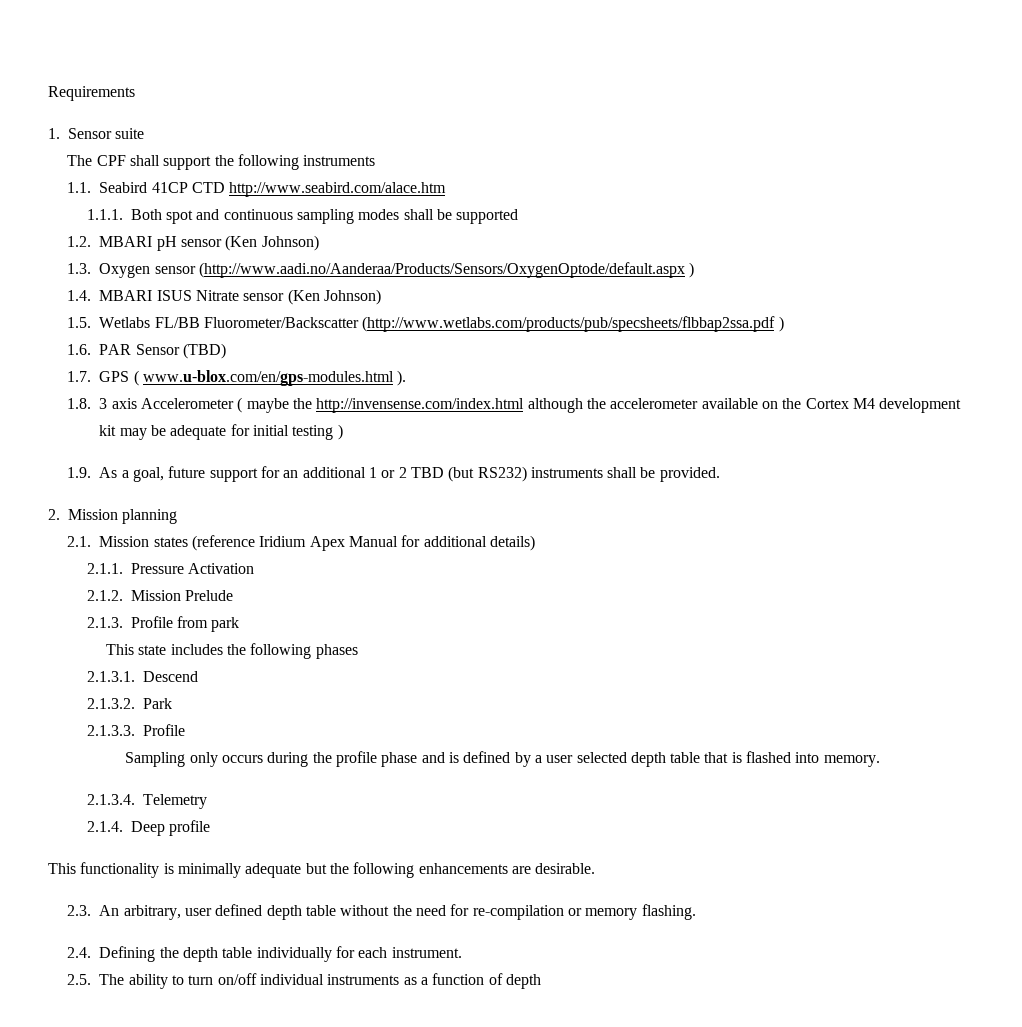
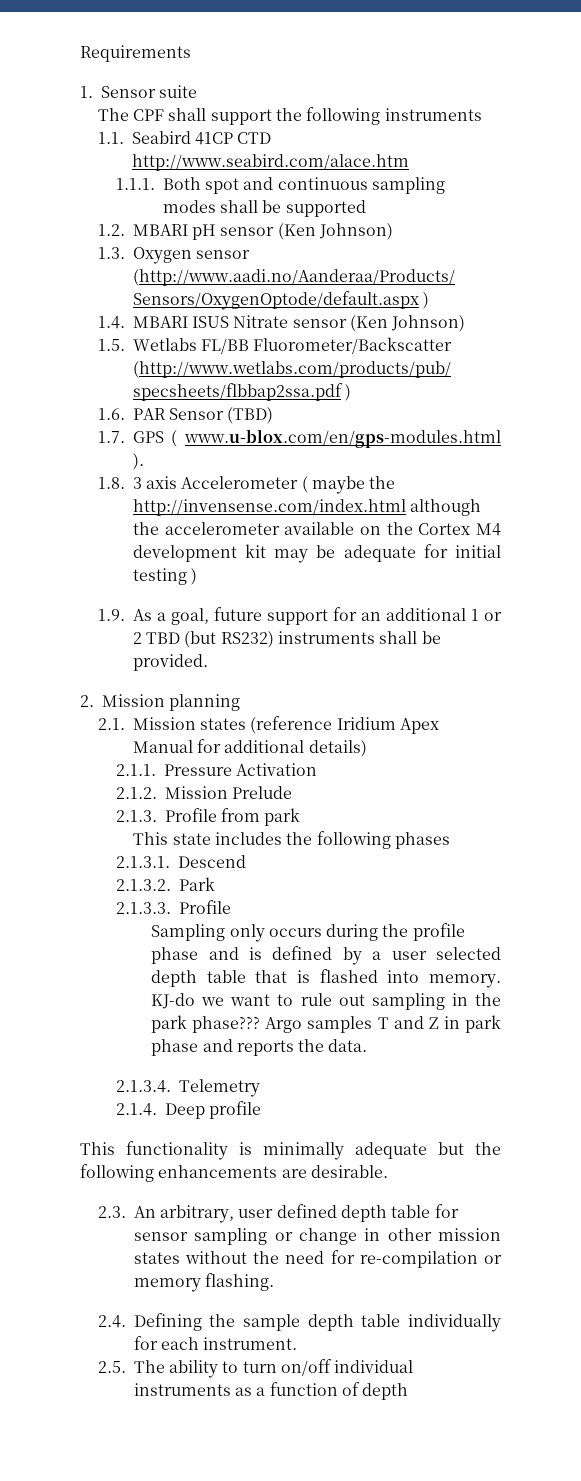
(880, 761) none -> [151,993,502,1010] [151,1015,502,1033] [151,1039,368,1056] KJ-do we want to rule out sampling in the park phase??? Argo samples T and Z in park phase and reports the data.
(336, 910) none -> [434,1204,459,1218] [133,1228,502,1245] [133,1252,180,1264] for sensor sampling or change in other mission states
(179, 952) none -> [243,1314,301,1331] sample

